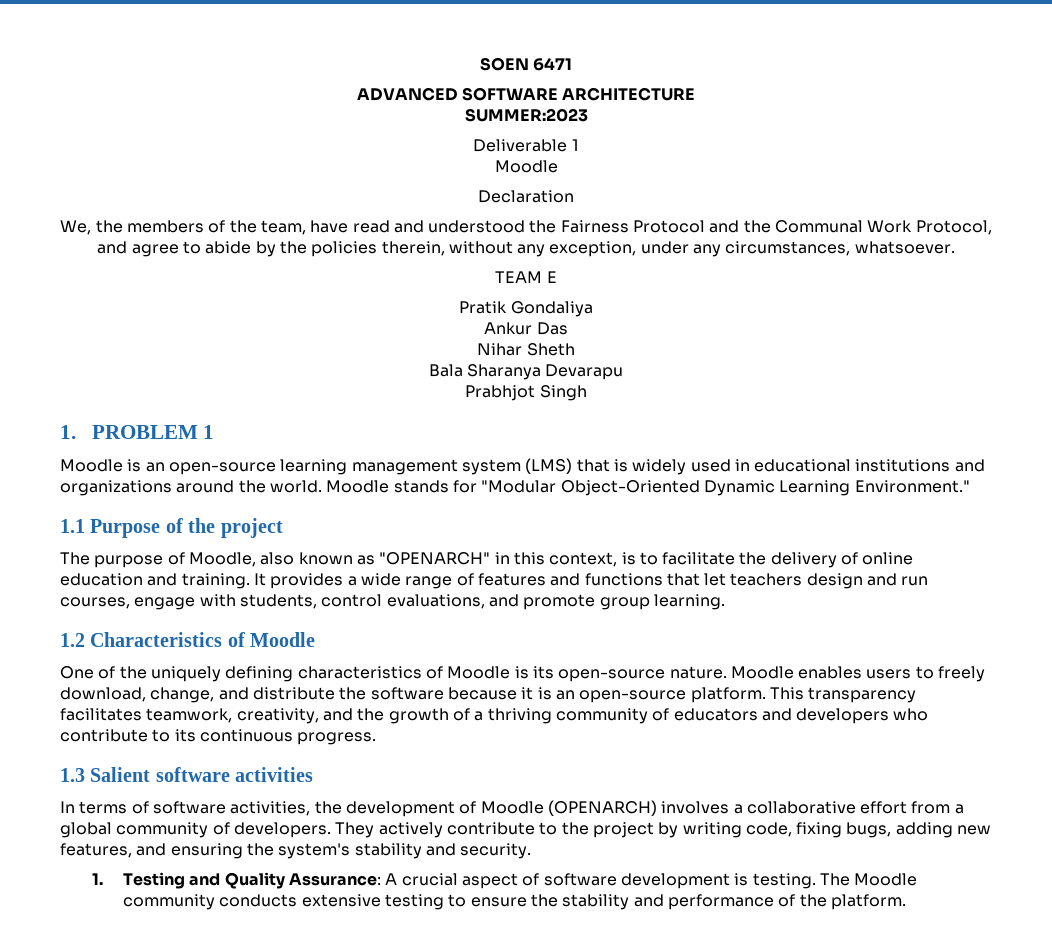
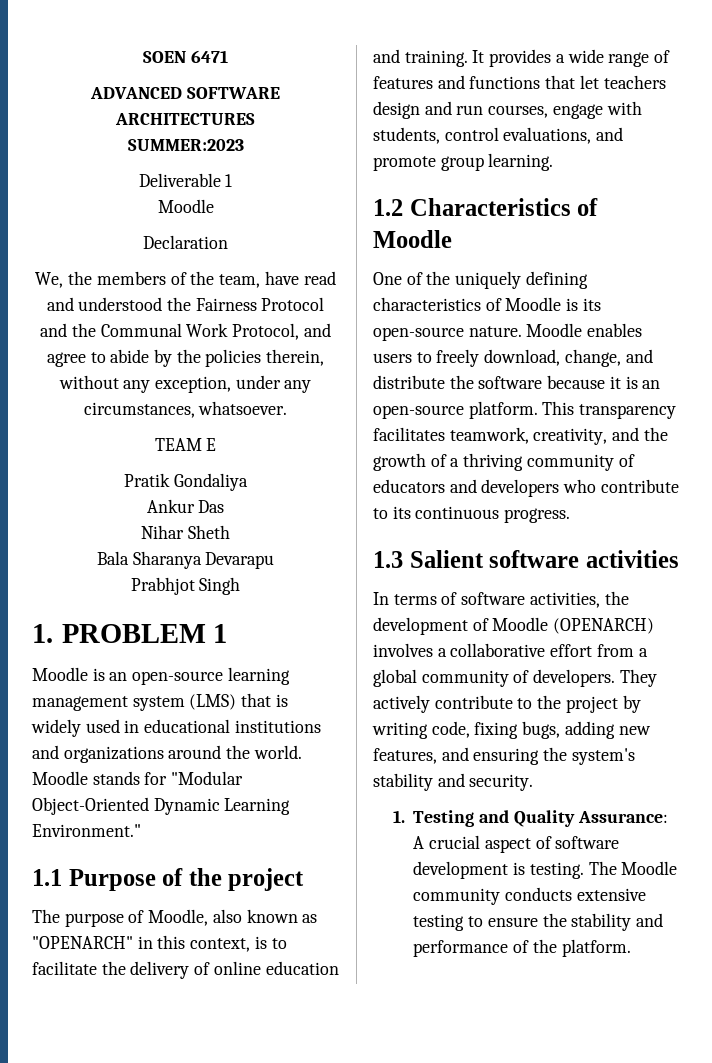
[562,87,696,101] ARCHITECTURE -> [115,113,255,125] ARCHITECTURES

